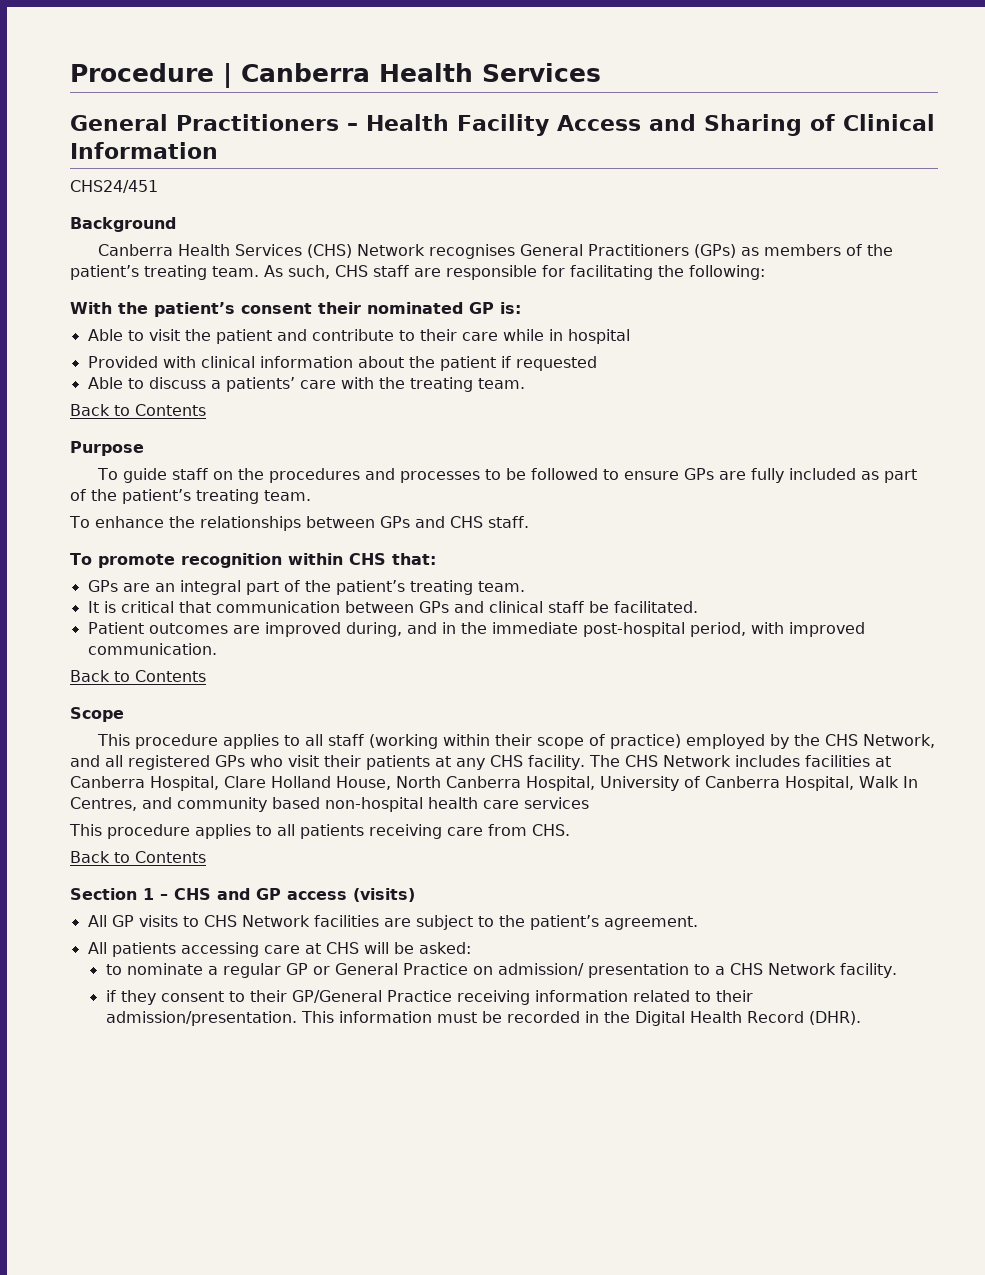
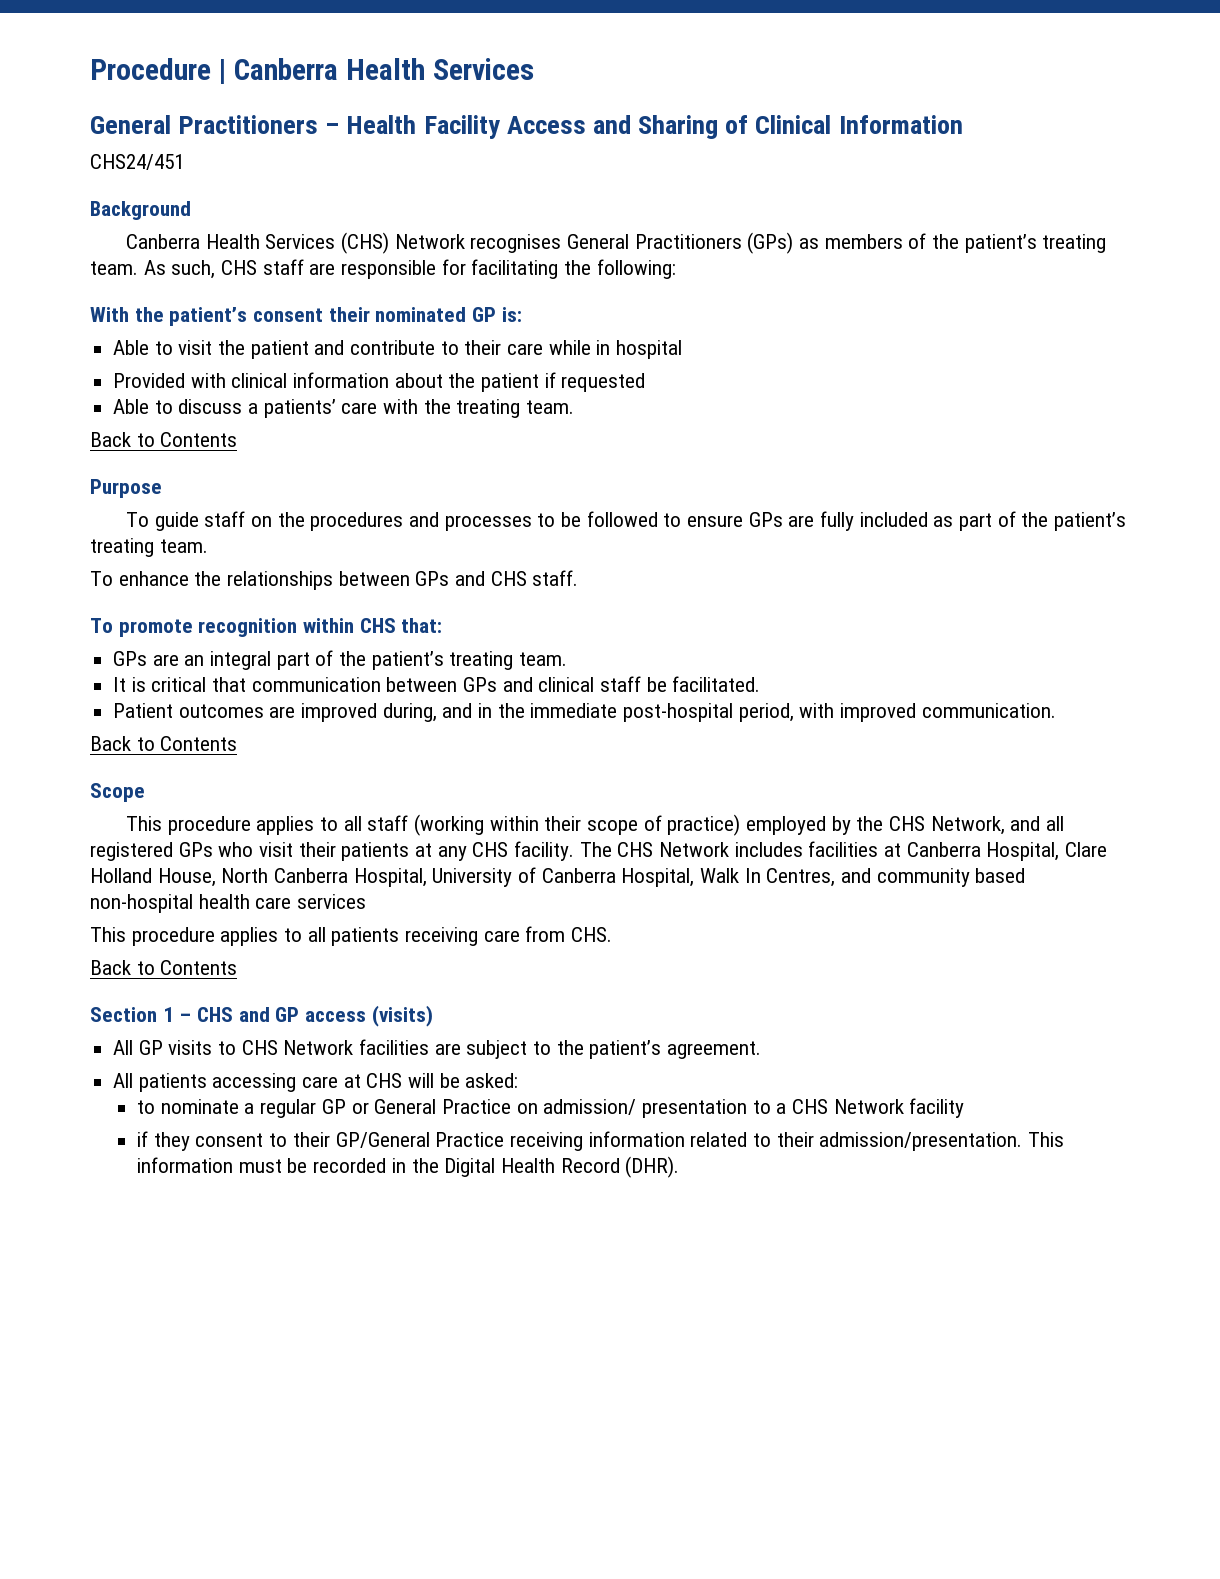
[839,963,897,978] facility. -> [909,1098,965,1118] facility

